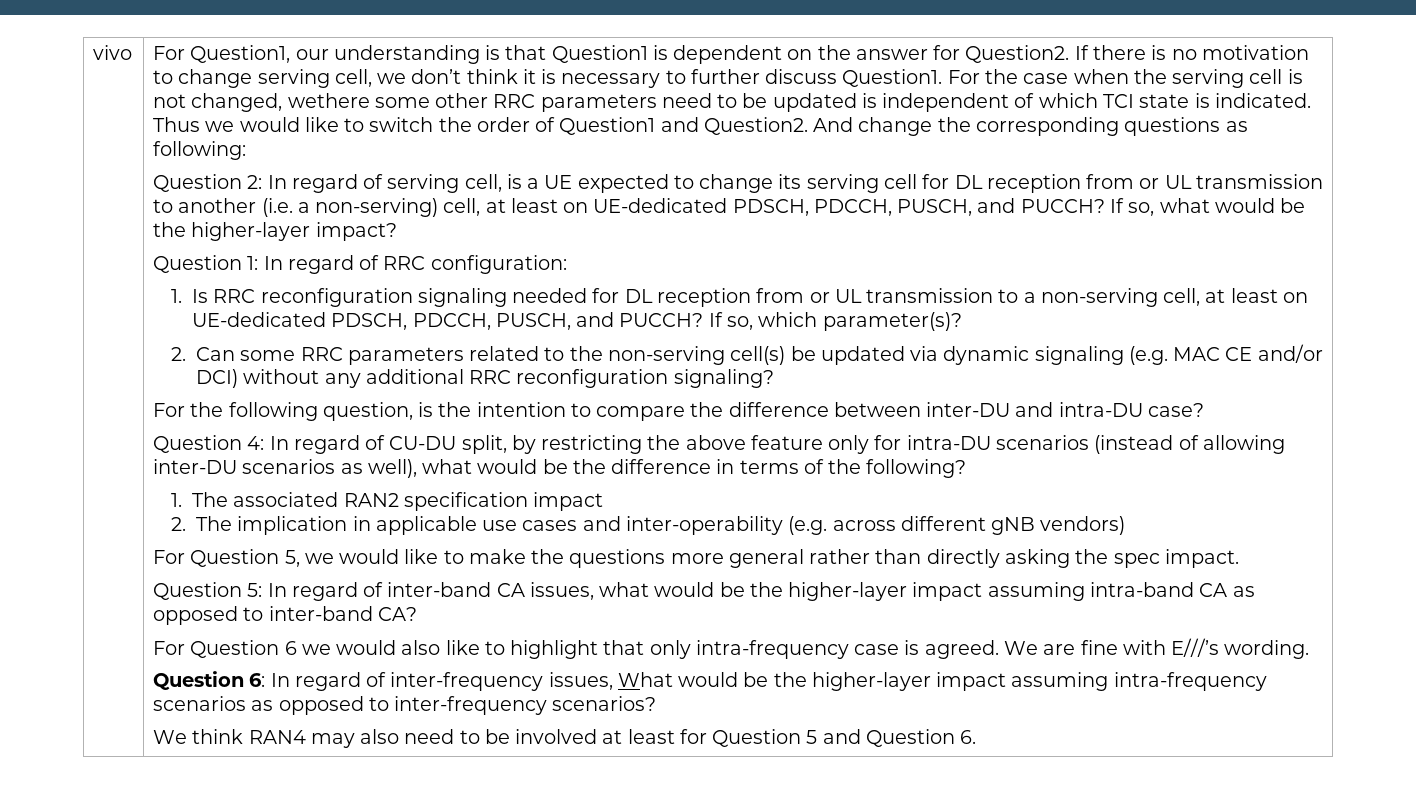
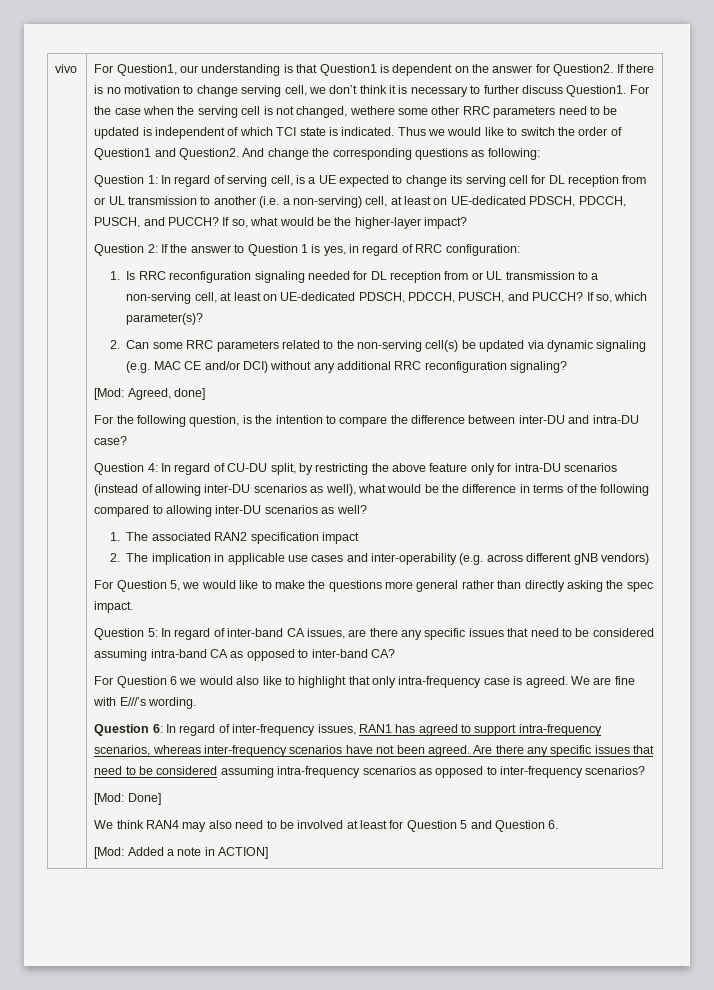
[247,175,263,189] 2: -> [147,175,158,184] 1:
[247,256,283,270] 1: In -> [147,244,360,256] 2: If the answer to Question 1 is yes, in
(774, 378) none -> [94,388,206,400] // [Mod: Agreed, done]
[866,459,967,478] following? -> [600,484,650,496] [94,505,367,517] following compared to allowing inter-DU scenarios as well?
[599,582,983,601] what would be the higher-layer impact -> [348,628,654,640] are there any specific issues that need to be considered
[617,672,1007,691] What would be the higher-layer impact -> [358,724,602,736] [94,745,655,757] [94,766,218,775] RAN1 has agreed to support intra-frequency scenarios, whereas inter-frequency scenarios have not been agreed. Are there any specific issues that need to be considered
(657, 703) none -> [94,793,161,805] // [Mod: Done]
(977, 737) none -> [94,847,269,859] // [Mod: Added a note in ACTION]

